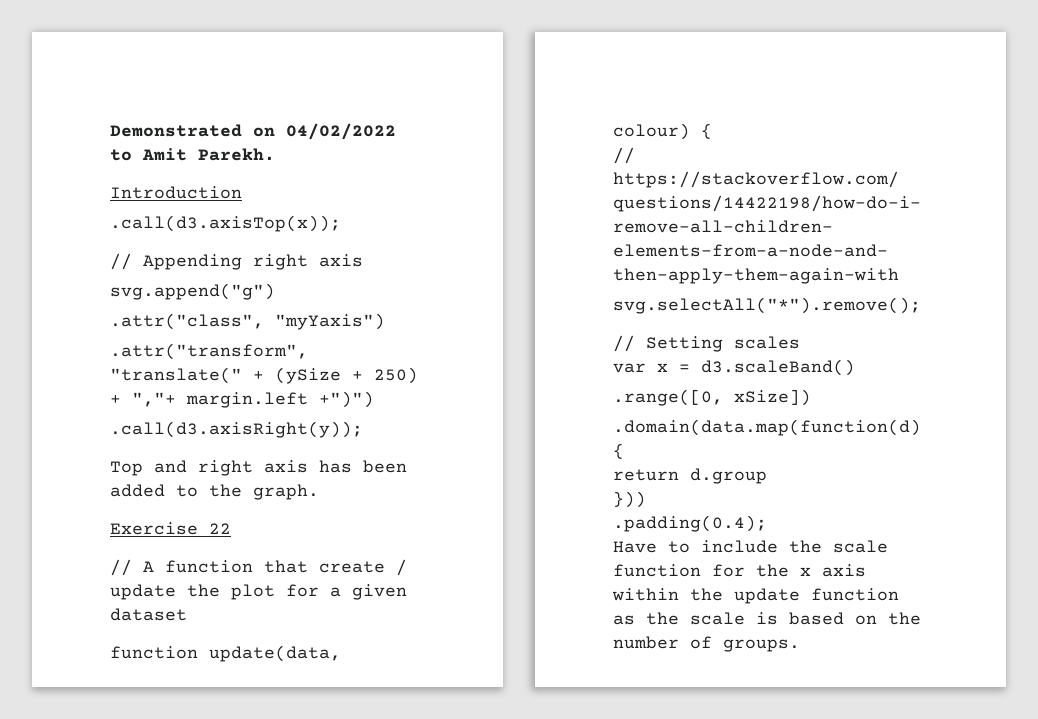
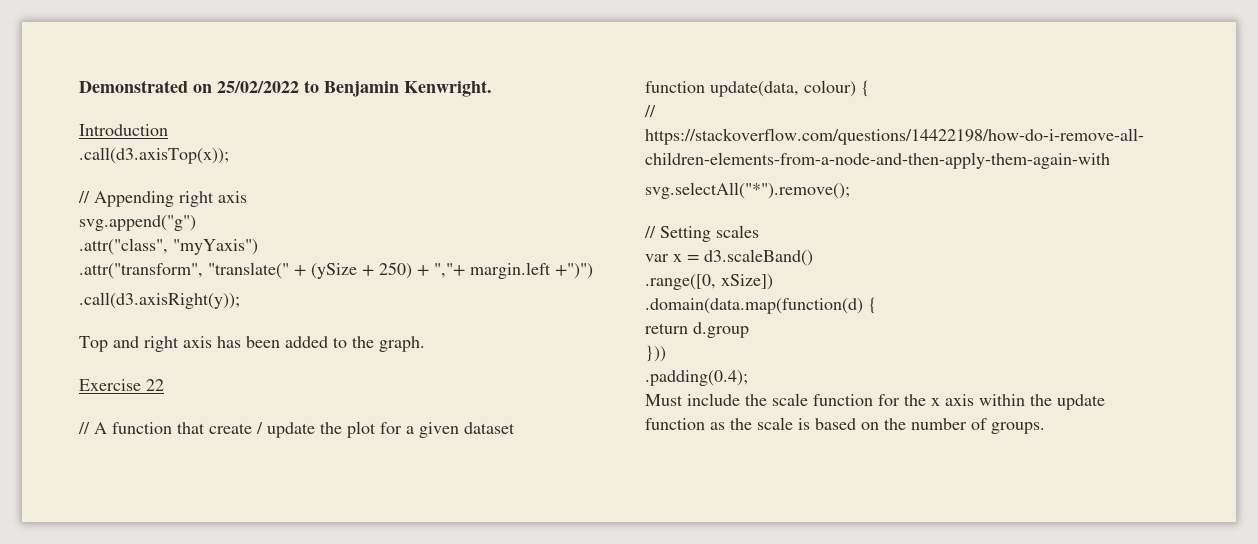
[286,123,396,140] [110,148,275,161] 04/02/2022 to Amit Parekh. -> [217,80,492,97] 25/02/2022 to Benjamin Kenwright.
[613,541,690,553] Have to -> [645,394,683,406] Must

